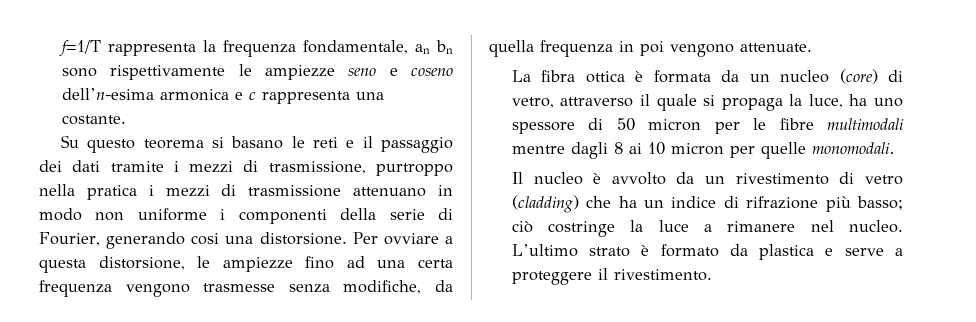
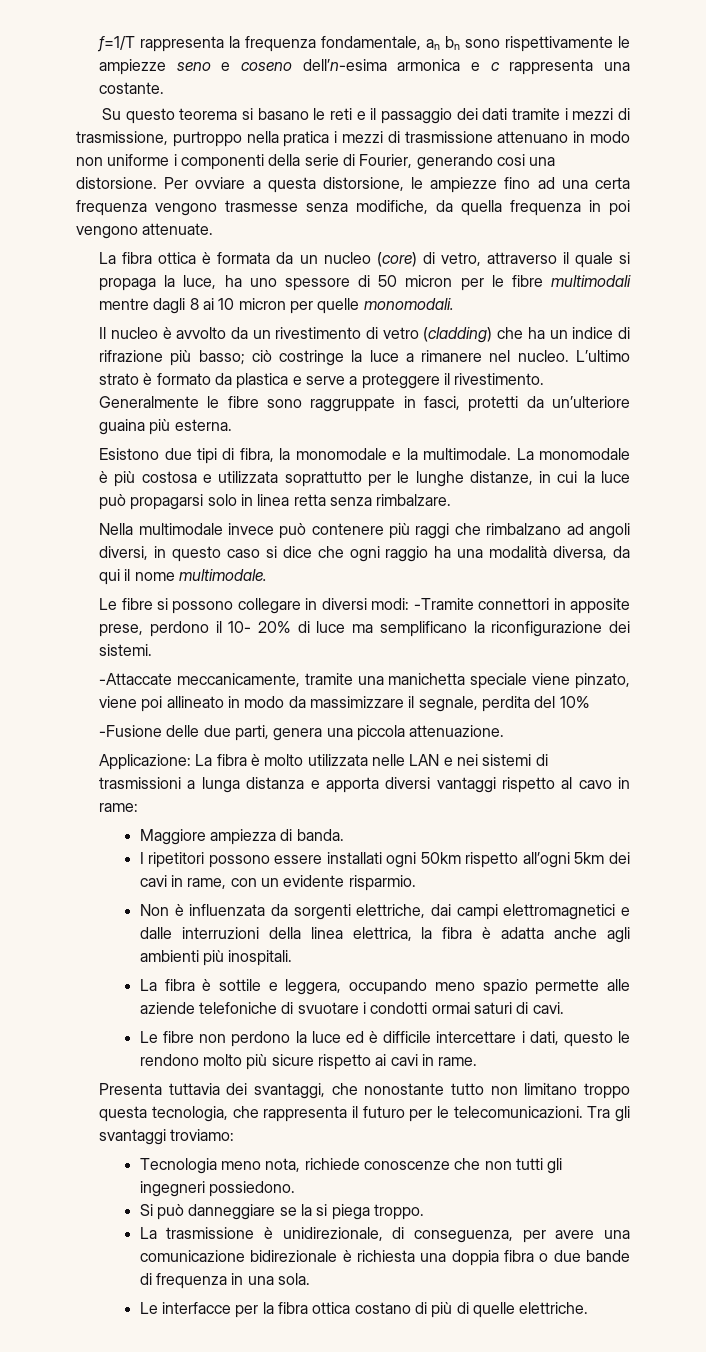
(712, 275) none -> [99,396,630,412] [99,419,232,435] [99,448,631,464] [99,471,630,487] [99,494,452,510] [99,523,631,539] [99,546,630,562] [99,569,268,585] [99,598,631,614] [99,621,630,637] [99,644,153,656] [99,673,630,689] [99,696,590,712] [99,725,505,741] [99,754,548,770] [99,777,630,793] [99,803,139,812] [139,829,344,845] [139,852,630,868] [139,875,416,891] [139,904,631,920] [139,927,630,943] [139,950,293,966] [139,979,630,995] [139,1002,564,1014] [139,1031,631,1047] [139,1054,478,1070] [99,1083,630,1099] [99,1106,630,1122] [99,1129,235,1145] [139,1158,563,1174] [139,1181,296,1197] [139,1204,425,1220] [139,1227,630,1243] [139,1250,630,1266] [139,1273,311,1289] [139,1302,589,1318] Generalmente le fibre sono raggruppate in fasci, protetti da un’ulteriore guaina più esterna. // Esistono due tipi di fibra, la monomodale e la multimodale. La monomodale è più costosa e utilizzata soprattutto per le lunghe distanze, in cui la luce può propagarsi solo in linea retta senza rimbalzare. // Nella multimodale invece può contenere più raggi che rimbalzano ad angoli diversi, in questo caso si dice che ogni raggio ha una modalità diversa, da qui il nome multimodale. // Le fibre si possono collegare in diversi modi: -Tramite connettori in apposite prese, perdono il 10- 20% di luce ma semplificano la riconfigurazione dei sistemi. // -Attaccate meccanicamente, tramite una manichetta speciale viene pinzato, viene poi allineato in modo da massimizzare il segnale, perdita del 10% // -Fusione delle due parti, genera una piccola attenuazione. // Applicazione: La fibra è molto utilizzata nelle LAN e nei sistemi di trasmissioni a lunga distanza e apporta diversi vantaggi rispetto al cavo in rame: // Maggiore ampiezza di banda. // I ripetitori possono essere installati ogni 50km rispetto all’ogni 5km dei cavi in rame, con un evidente risparmio. // Non è influenzata da sorgenti elettriche, dai campi elettromagnetici e dalle interruzioni della linea elettrica, la fibra è adatta anche agli ambienti più inospitali. // La fibra è sottile e leggera, occupando meno spazio permette alle aziende telefoniche di svuotare i condotti ormai saturi di cavi. // Le fibre non perdono la luce ed è difficile intercettare i dati, questo le rendono molto più sicure rispetto ai cavi in rame. // Presenta tuttavia dei svantaggi, che nonostante tutto non limitano troppo questa tecnologia, che rappresenta il futuro per le telecomunicazioni. Tra gli svantaggi troviamo: // Tecnologia meno nota, richiede conoscenze che non tutti gli ingegneri possiedono. // Si può danneggiare se la si piega troppo. // La trasmissione è unidirezionale, di conseguenza, per avere una comunicazione bidirezionale è richiesta una doppia fibra o due bande di frequenza in una sola. // Le interfacce per la fibra ottica costano di più di quelle elettriche.

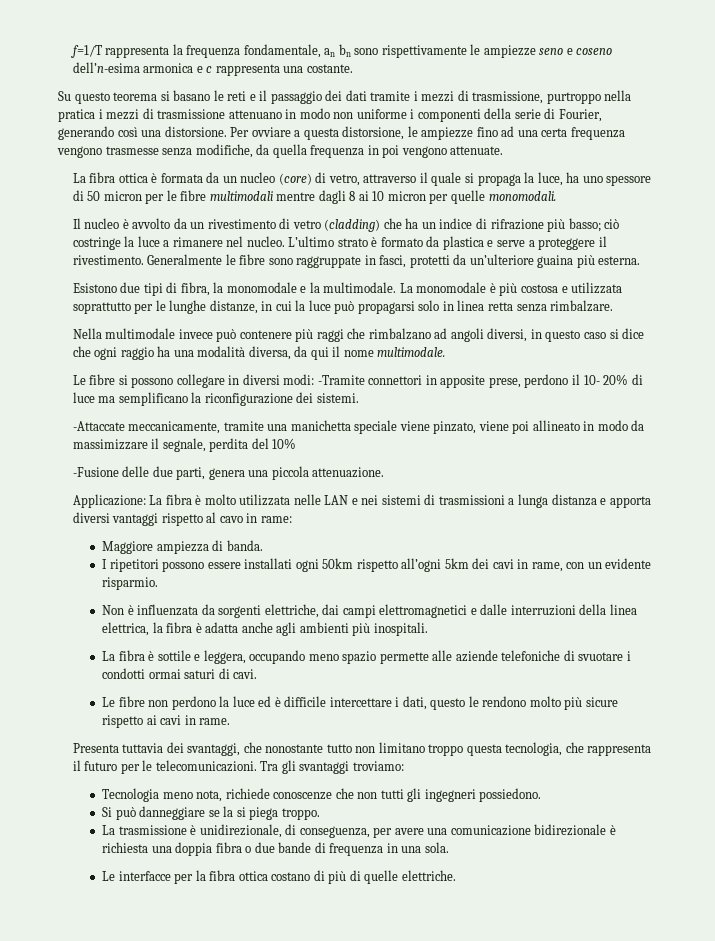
[496,154,525,166] cosi -> [117,127,138,137] così

